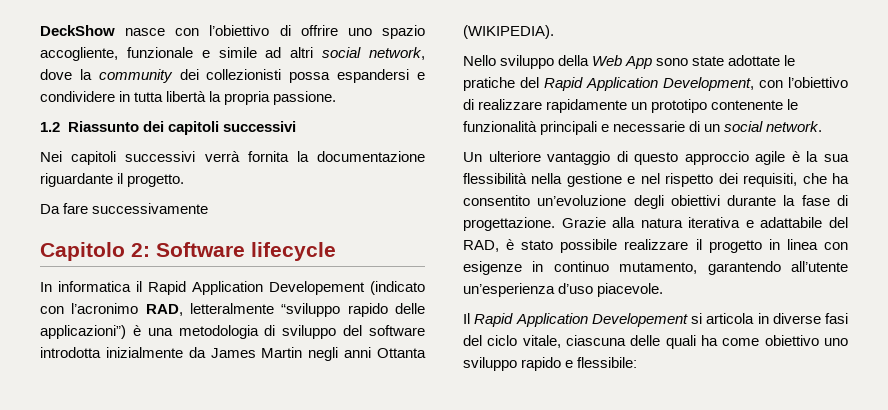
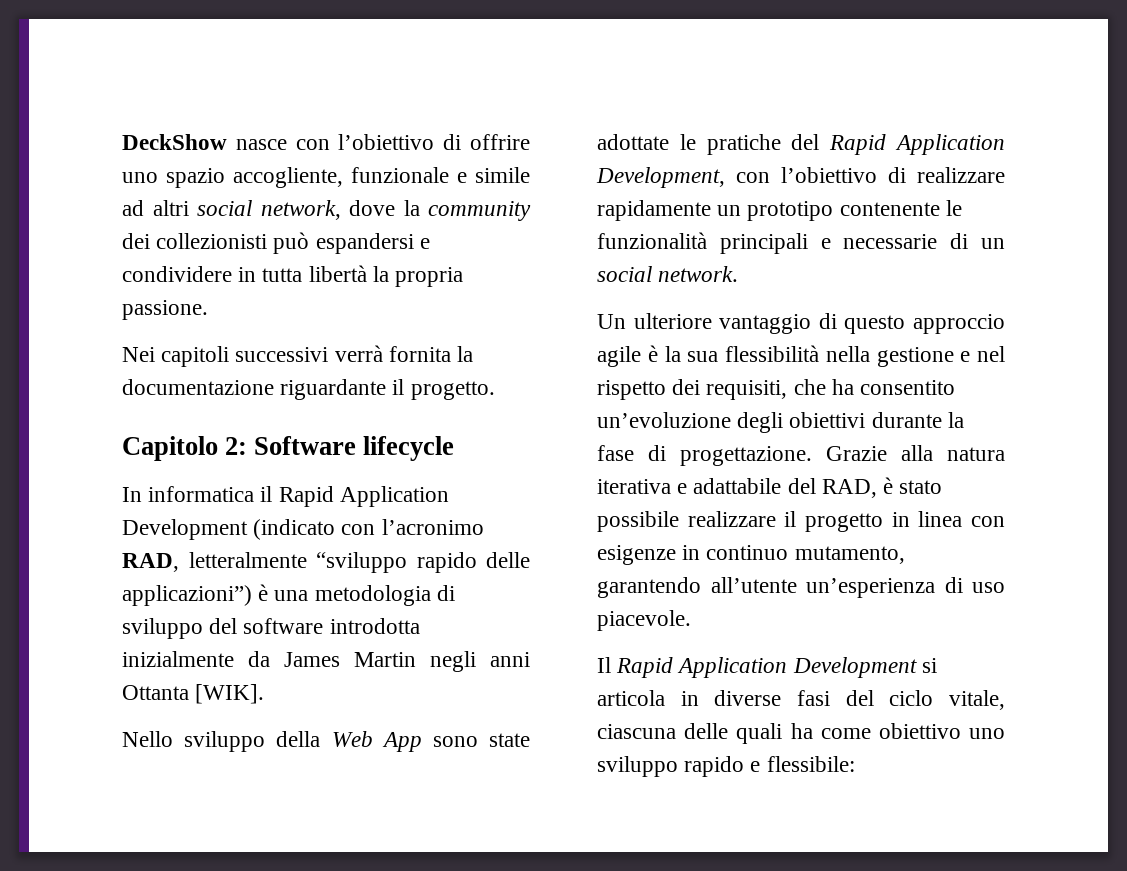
[289,72,331,83] possa -> [273,232,310,254] può
[40,121,296,135] // 1.2 Riassunto dei capitoli successivi -> (208, 310) none
[40,203,209,214] // Da fare successivamente -> (495, 390) none
[269,281,365,295] Developement -> [122,519,248,540] Development
[463,25,554,39] (WIKIPEDIA). -> [195,684,265,704] [WIK].
[558,283,594,294] d’uso -> [944,577,1005,593] di uso
[591,313,688,327] Developement -> [792,657,917,678] Development

